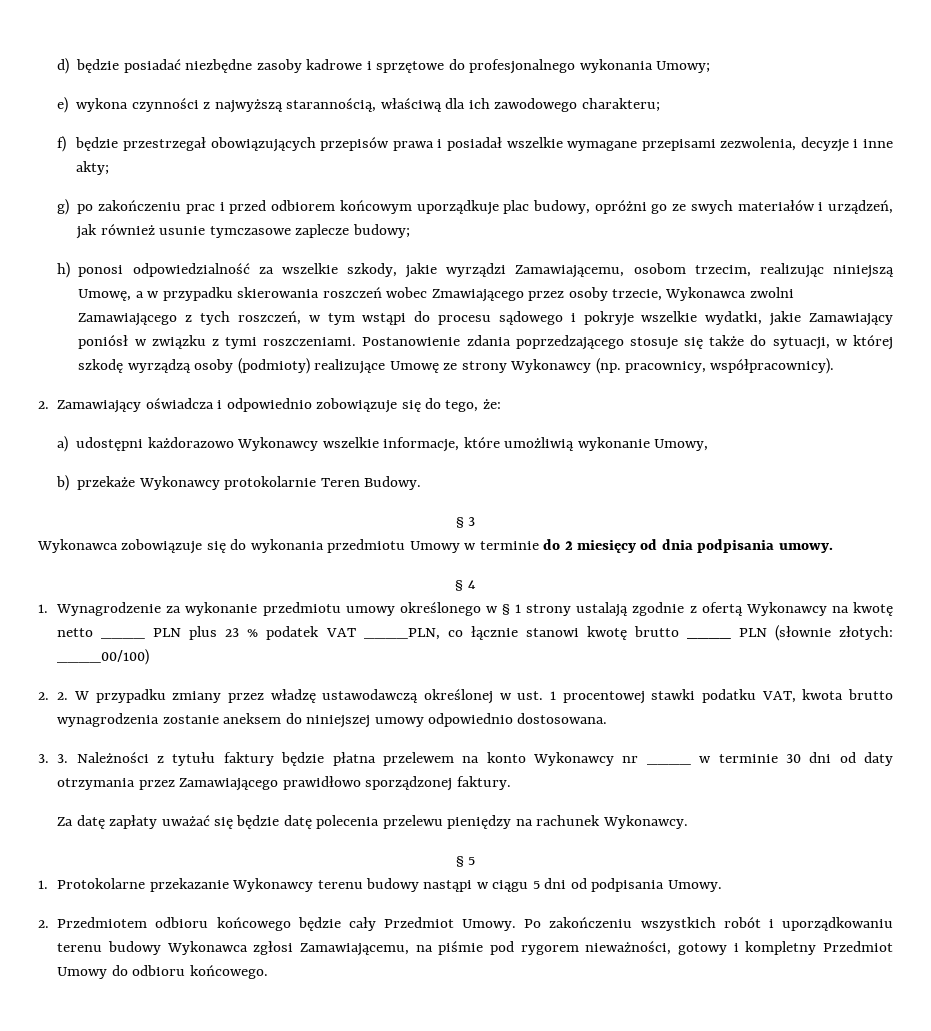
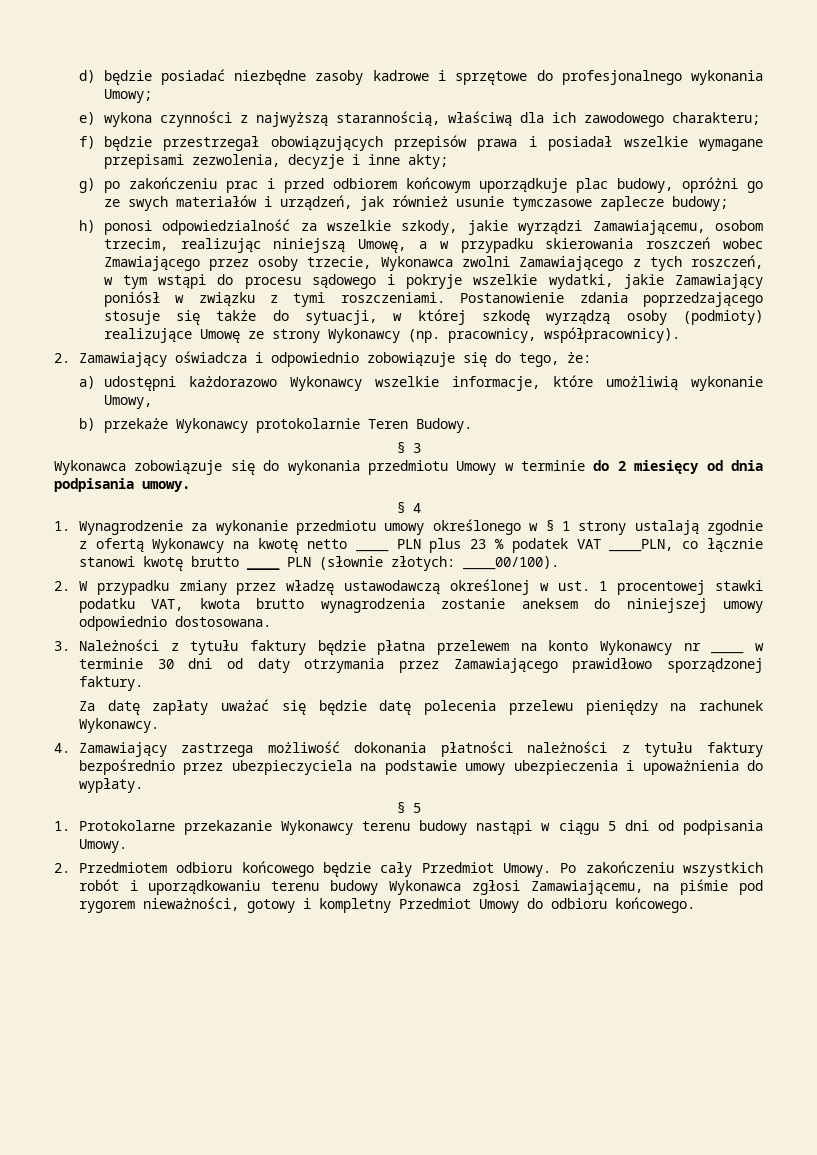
[57,649,150,665] [38,692,69,700] ____00/100) // 2. 2. -> [462,556,559,570] [54,581,70,591] ____00/100). // 2.
[57,754,69,763] 3. -> (70, 646) none
(688, 822) none -> [54,741,764,757] [78,759,764,775] [78,778,143,793] // 4. Zamawiający zastrzega możliwość dokonania płatności należności z tytułu faktury bezpośrednio przez ubezpieczyciela na podstawie umowy ubezpieczenia i upoważnienia do wypłaty.

